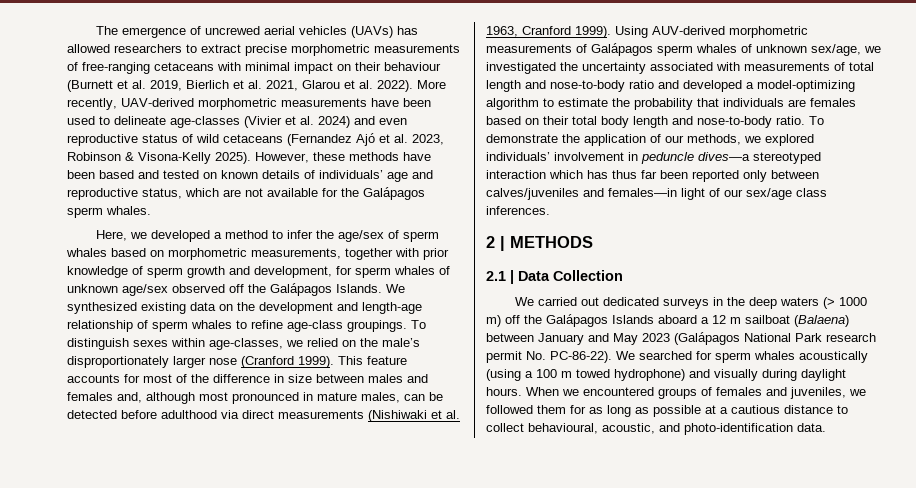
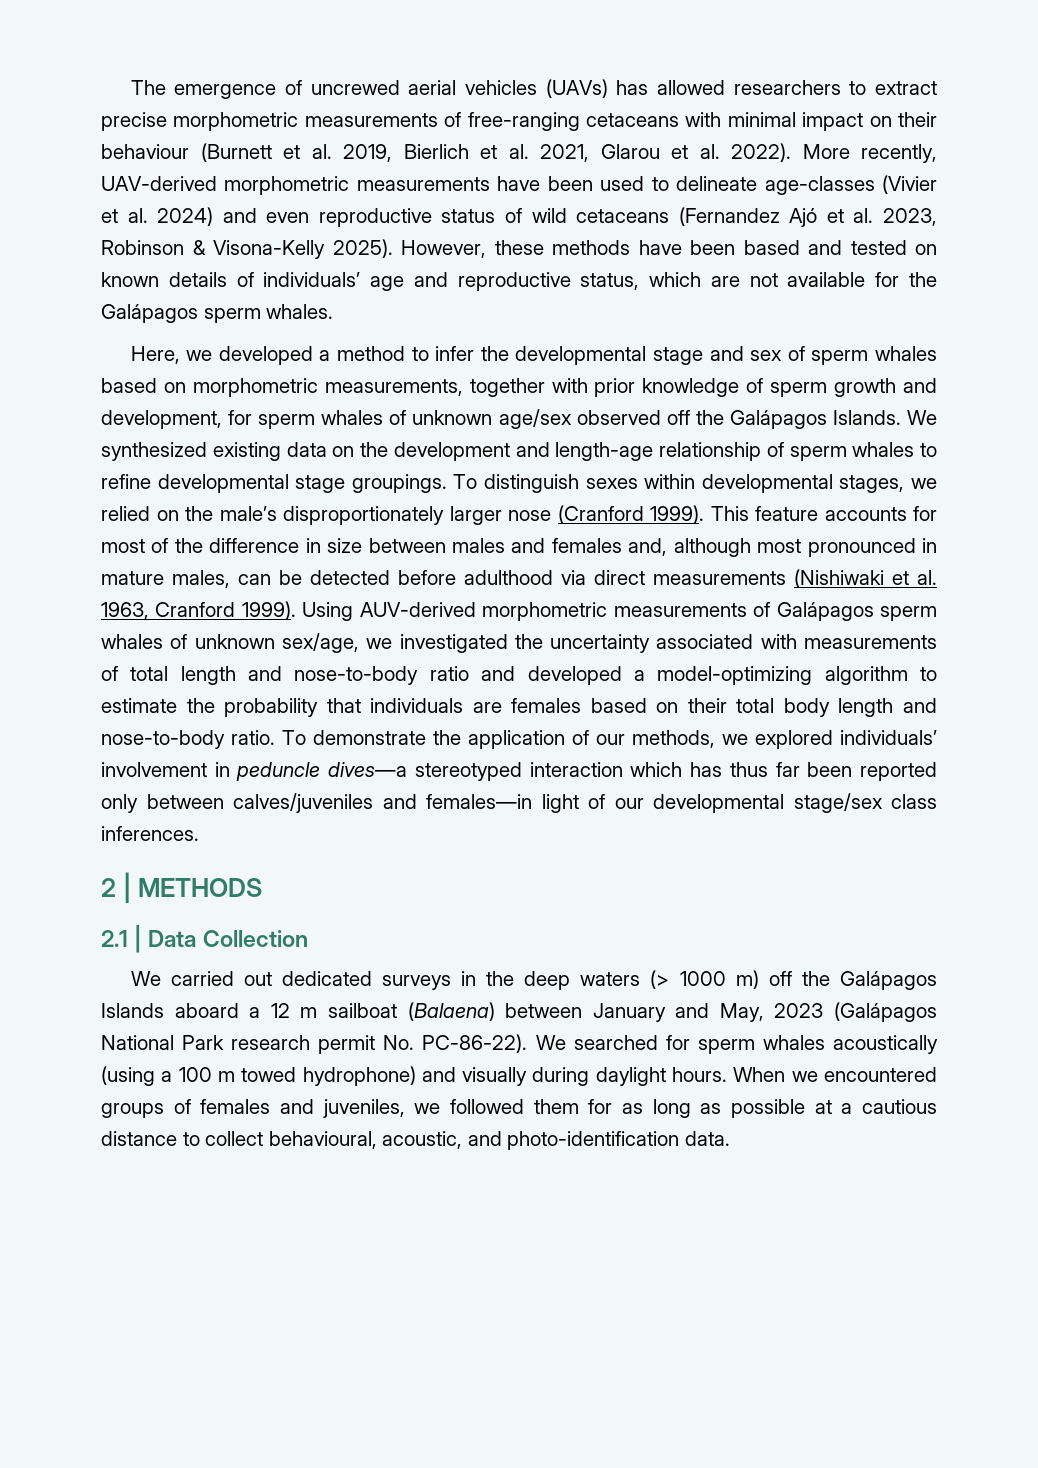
[337,230,384,242] age/sex -> [515,346,783,365] developmental stage and sex
[287,320,343,332] age-class -> [157,474,346,493] developmental stage
[209,338,283,350] age-classes, -> [701,474,905,493] developmental stages,
[746,188,792,200] sex/age -> [653,793,883,813] developmental stage/sex
[613,333,638,345] May -> [719,1003,764,1022] May,

